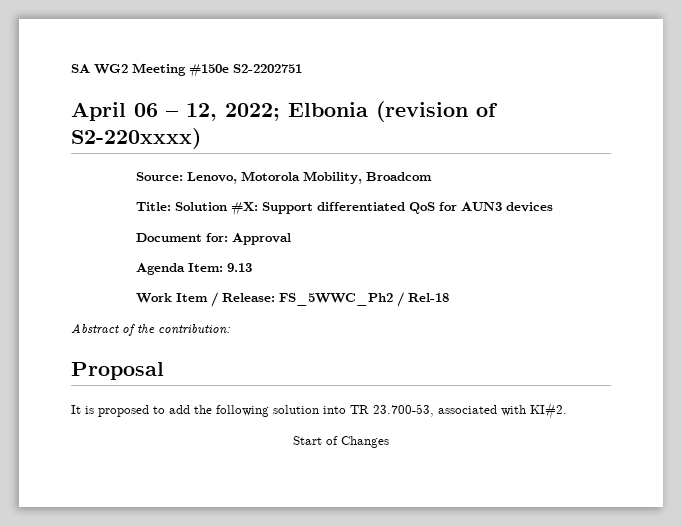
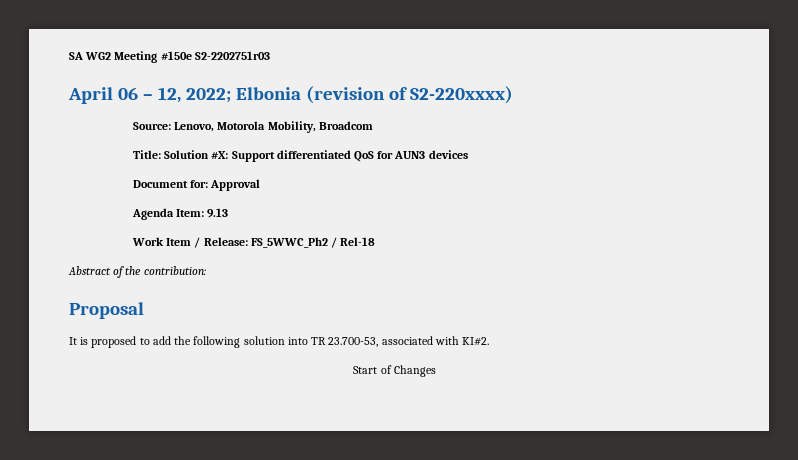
[233,64,302,73] S2-2202751 -> [194,51,270,60] S2-2202751r03

